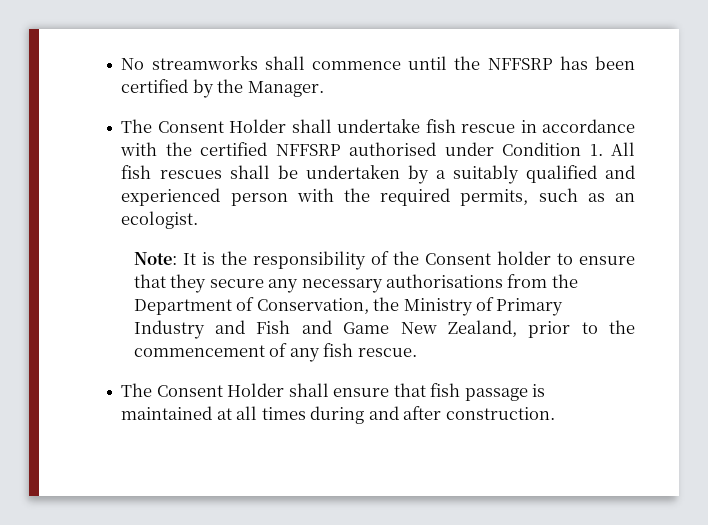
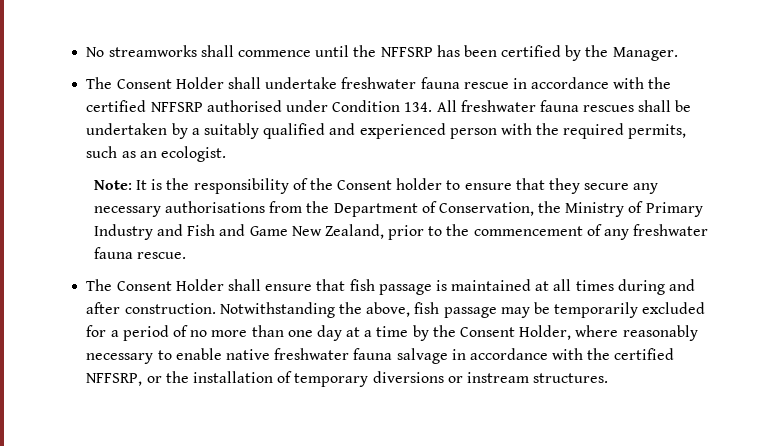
[425,119,456,133] fish -> [341,77,460,89] freshwater fauna
[589,142,635,156] [121,165,152,179] 1. All fish -> [404,100,579,112] 134. All freshwater fauna
[323,343,354,357] fish -> [633,224,709,236] [93,247,133,259] freshwater fauna
(555, 413) none -> [219,302,706,318] [86,325,698,341] [86,348,675,364] [86,371,609,387] Notwithstanding the above, fish passage may be temporarily excluded for a period of no more than one day at a time by the Consent Holder, where reasonably necessary to enable native freshwater fauna salvage in accordance with the certified NFFSRP, or the installation of temporary diversions or instream structures.

